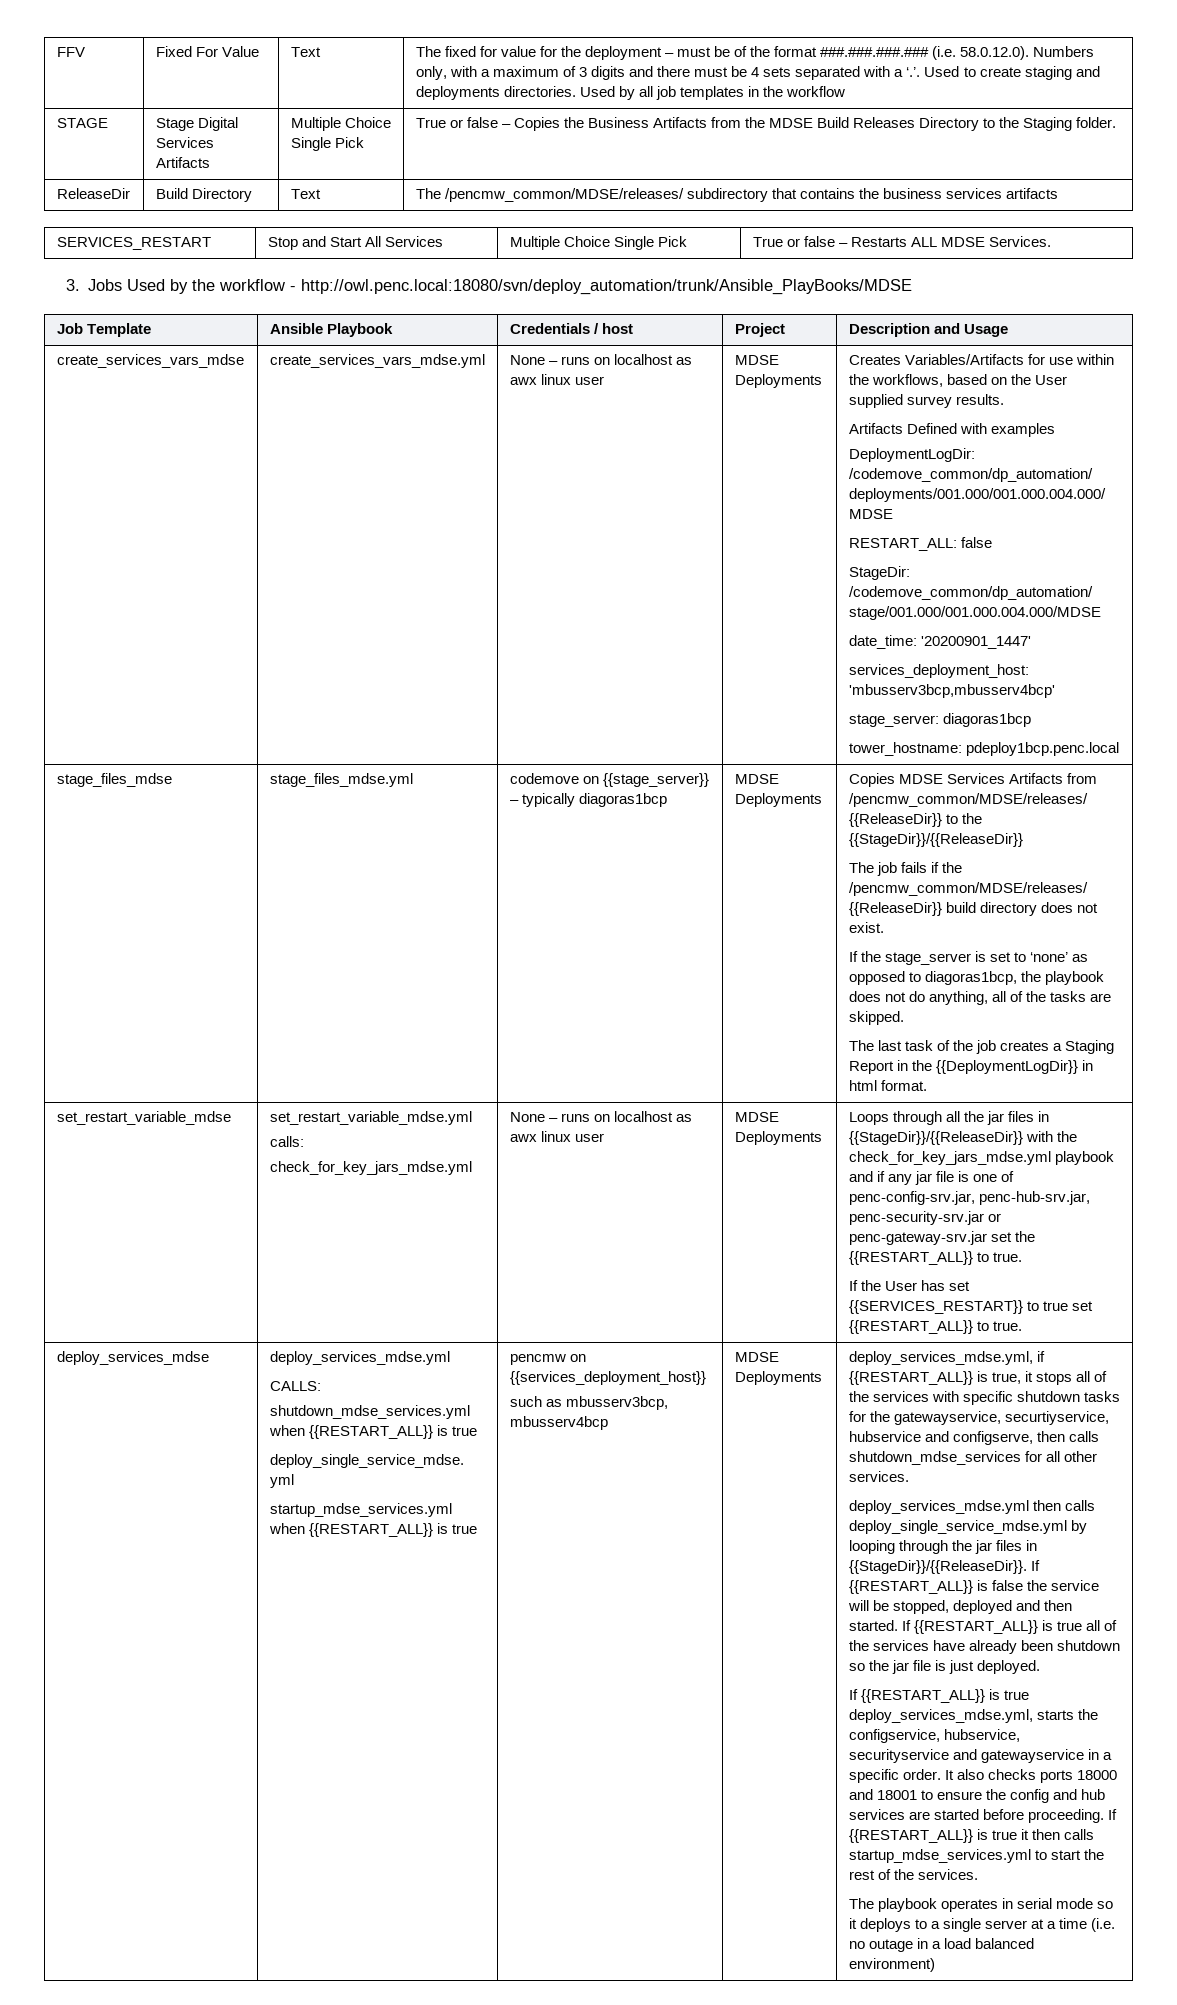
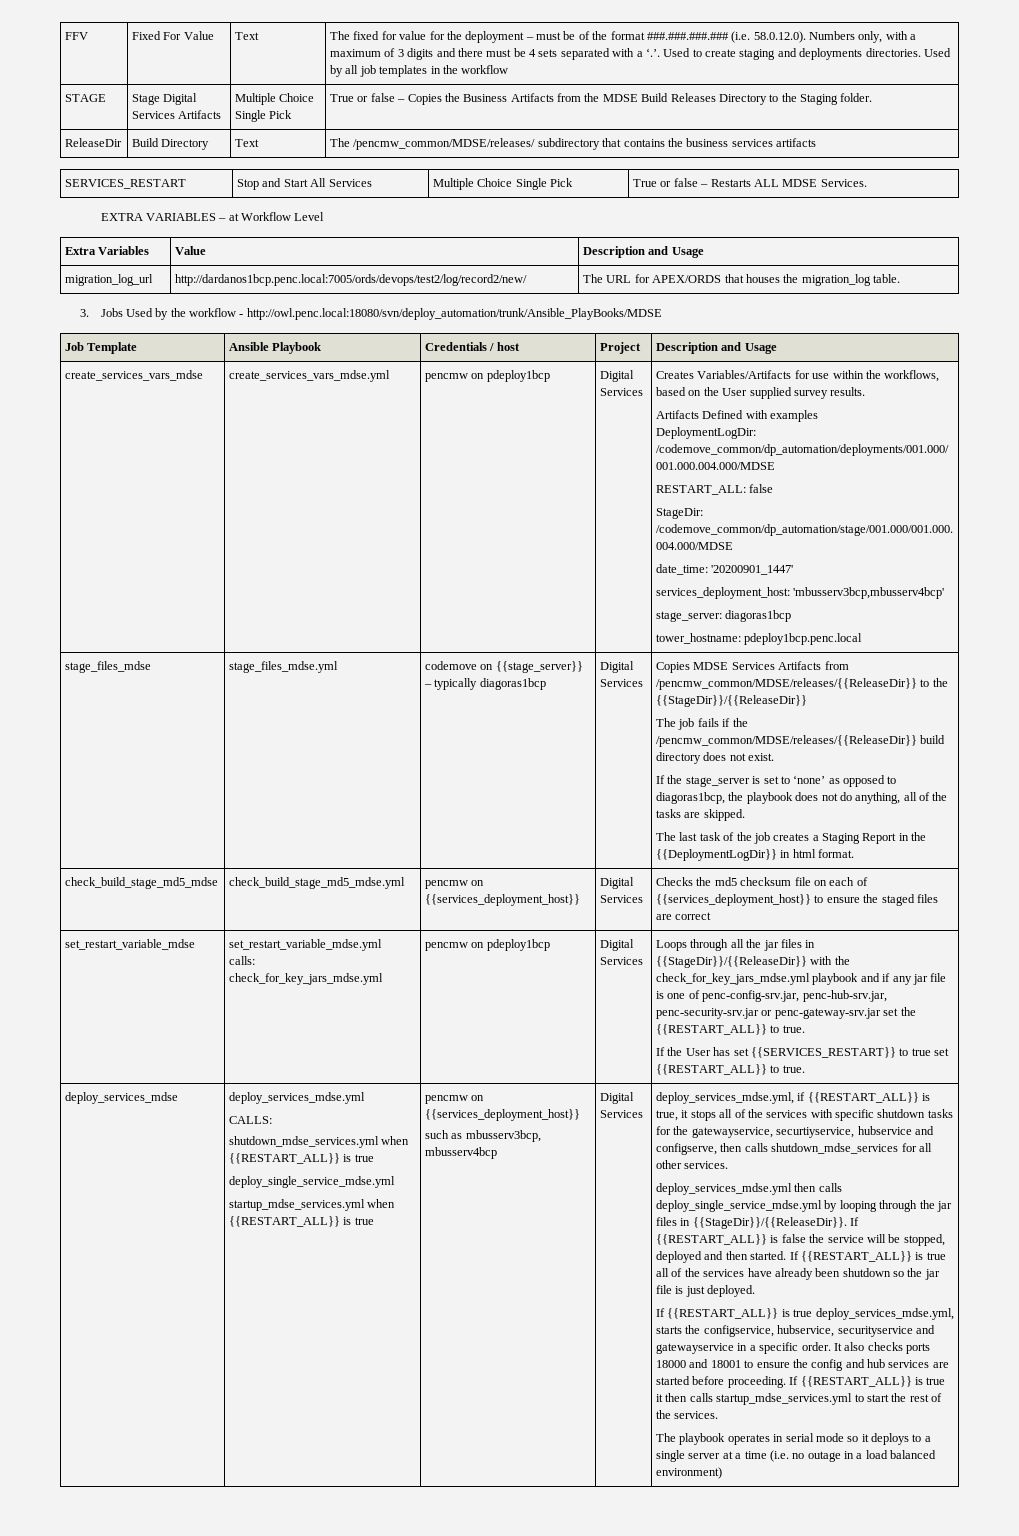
(1051, 241) none -> [100,212,325,221] [65,246,150,255] [175,246,207,255] [583,246,704,258] [65,274,154,286] [175,274,528,286] [583,274,901,286] // EXTRA VARIABLES – at Workflow Level // Extra Variables | Value | Description and Usage // migration_log_url | http://dardanos1bcp.penc.local:7005/ords/devops/test2/log/record2/new/ | The URL for APEX/ORDS that houses the migration_log table.
[509,354,692,365] [509,374,604,385] [734,355,779,365] [734,374,822,388] None – runs on localhost as awx linux user | MDSE Deployments -> [425,370,550,382] [600,370,635,382] [600,388,644,396] pencmw on pdeploy1bcp | Digital Services
[734,774,779,784] [734,793,822,807] MDSE Deployments -> [600,661,635,673] [600,679,644,687] Digital Services
[56,1111,231,1125] [269,1111,472,1125] [269,1136,304,1147] [269,1161,472,1175] [509,1111,692,1122] [509,1131,604,1142] [734,1112,779,1122] [734,1131,822,1145] set_restart_variable_mdse | set_restart_variable_mdse.yml // calls: // check_for_key_jars_mdse.yml | None – runs on localhost as awx linux user | MDSE Deployments -> [65,877,219,889] [229,877,406,889] [425,880,485,889] [425,894,581,906] [600,877,635,889] [600,895,644,903] [656,877,868,886] [656,894,938,906] [656,912,712,920] [65,939,196,950] [229,939,383,951] [229,956,256,965] [229,973,384,985] [425,939,550,951] [600,939,635,951] [600,957,644,965] check_build_stage_md5_mdse | check_build_stage_md5_mdse.yml | pencmw on {{services_deployment_host}} | Digital Services | Checks the md5 checksum file on each of {{services_deployment_host}} to ensure the staged files are correct // set_restart_variable_mdse | set_restart_variable_mdse.yml // calls: // check_for_key_jars_mdse.yml | pencmw on pdeploy1bcp | Digital Services
[734,1352,779,1362] [734,1371,822,1385] MDSE Deployments -> [600,1092,635,1104] [600,1110,644,1118] Digital Services

